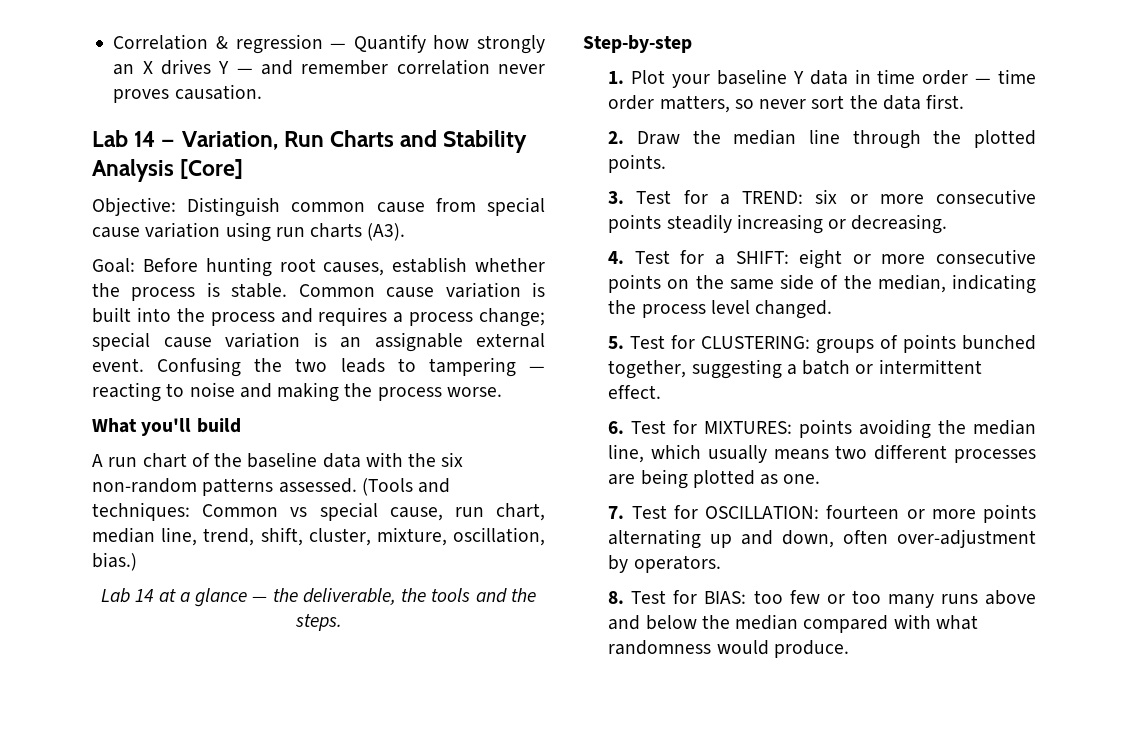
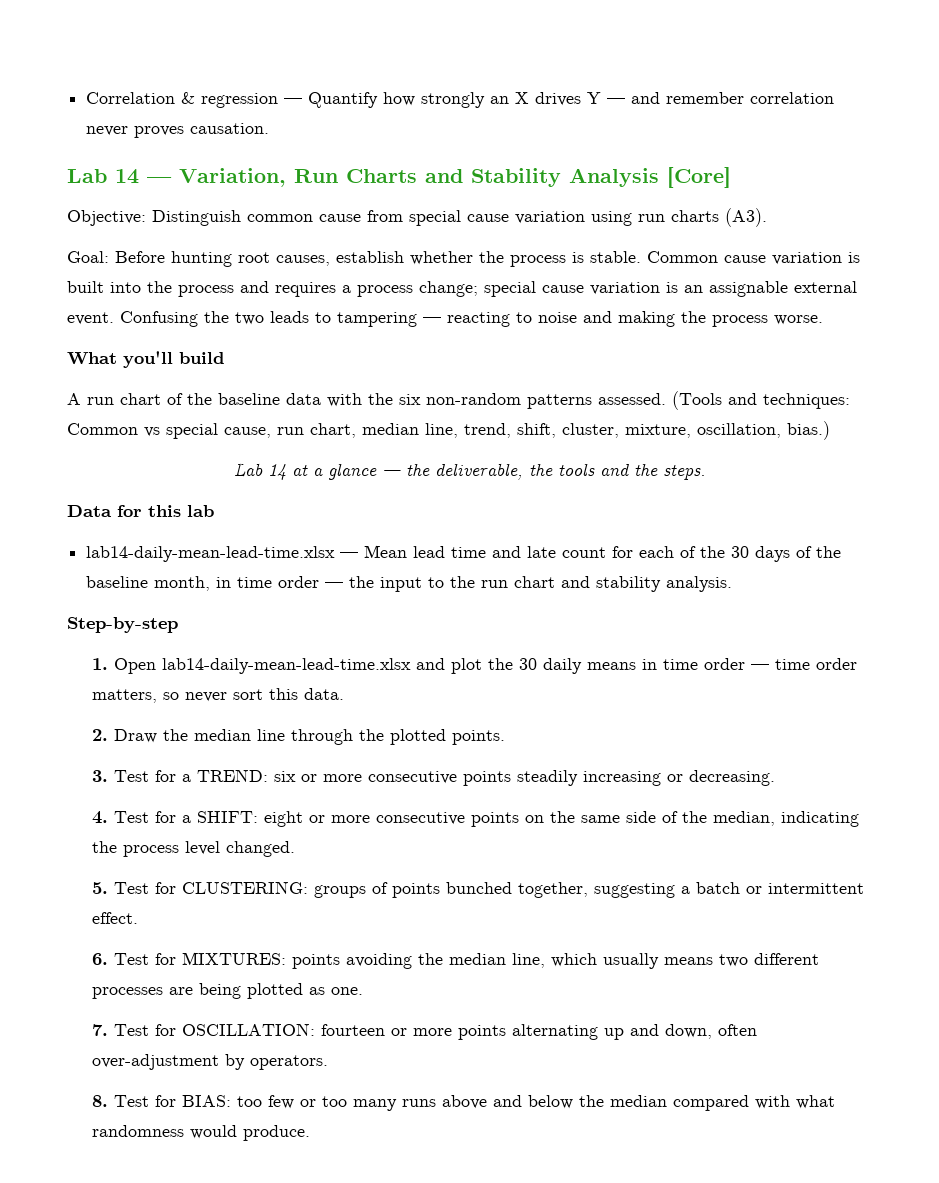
[583,35,692,53] [608,69,848,88] Step-by-step // 1. Plot your baseline Y data -> [67,505,214,517] [86,545,842,562] [86,576,733,592] [67,617,178,633] [91,658,636,674] Data for this lab // lab14-daily-mean-lead-time.xlsx — Mean lead time and late count for each of the 30 days of the baseline month, in time order — the input to the run chart and stability analysis. // Step-by-step // 1. Open lab14-daily-mean-lead-time.xlsx and plot the 30 daily means
[849,94,965,110] the data first. -> [268,688,344,700] this data.

